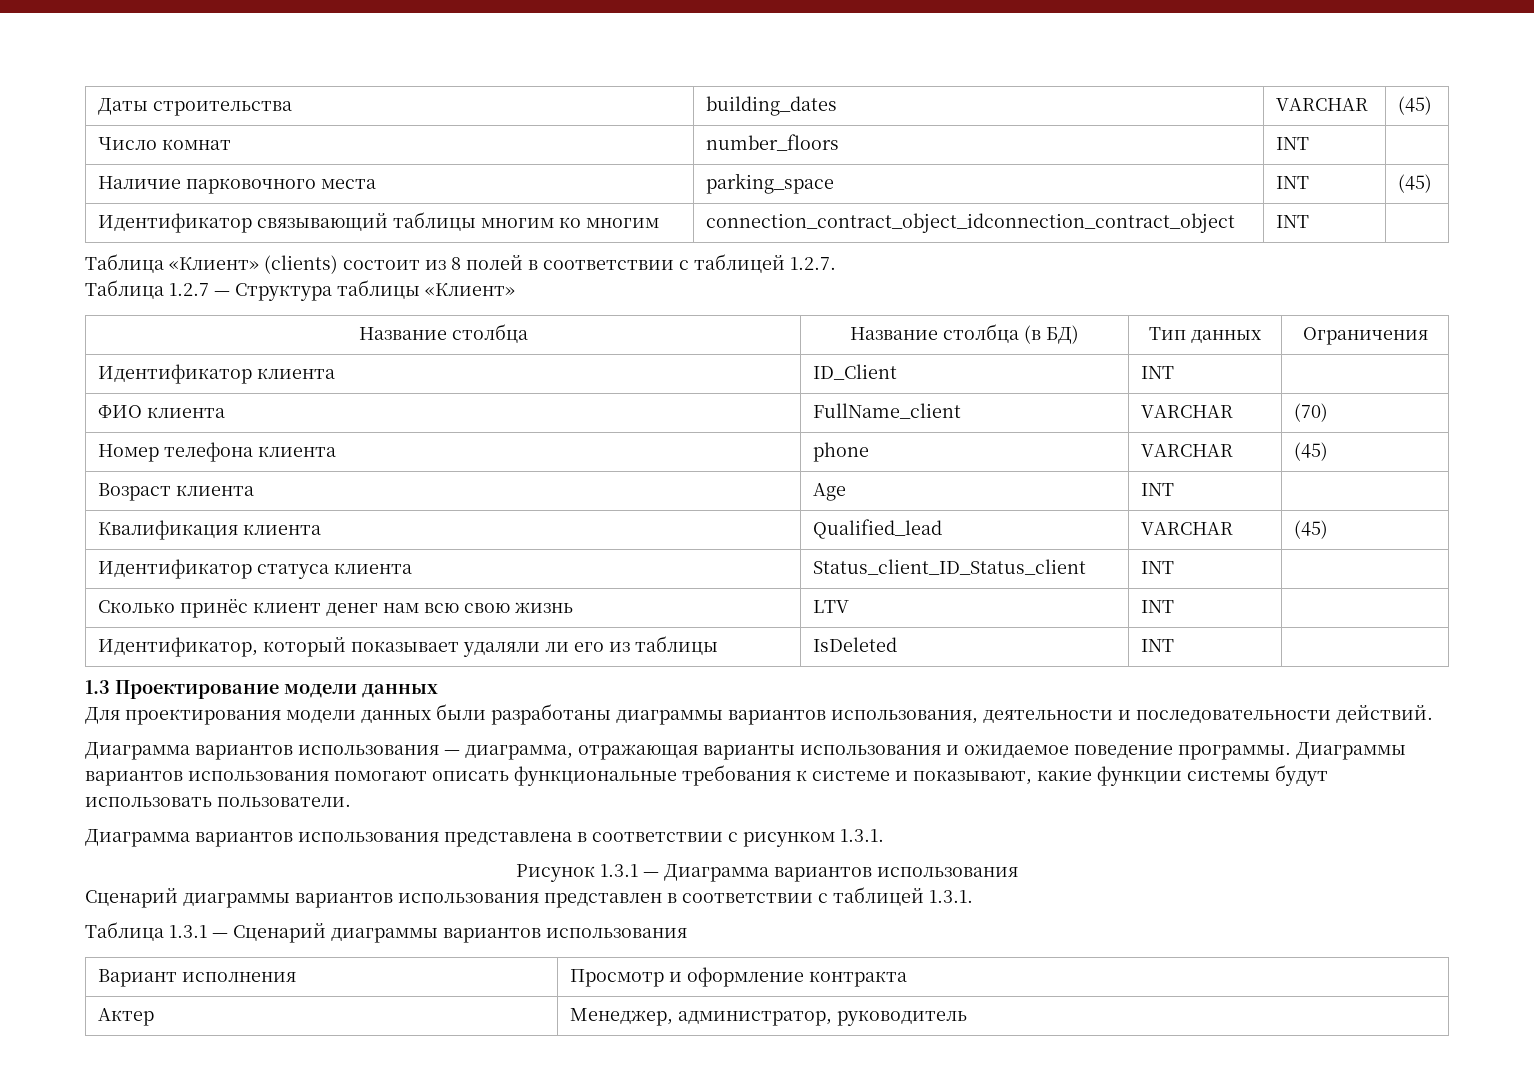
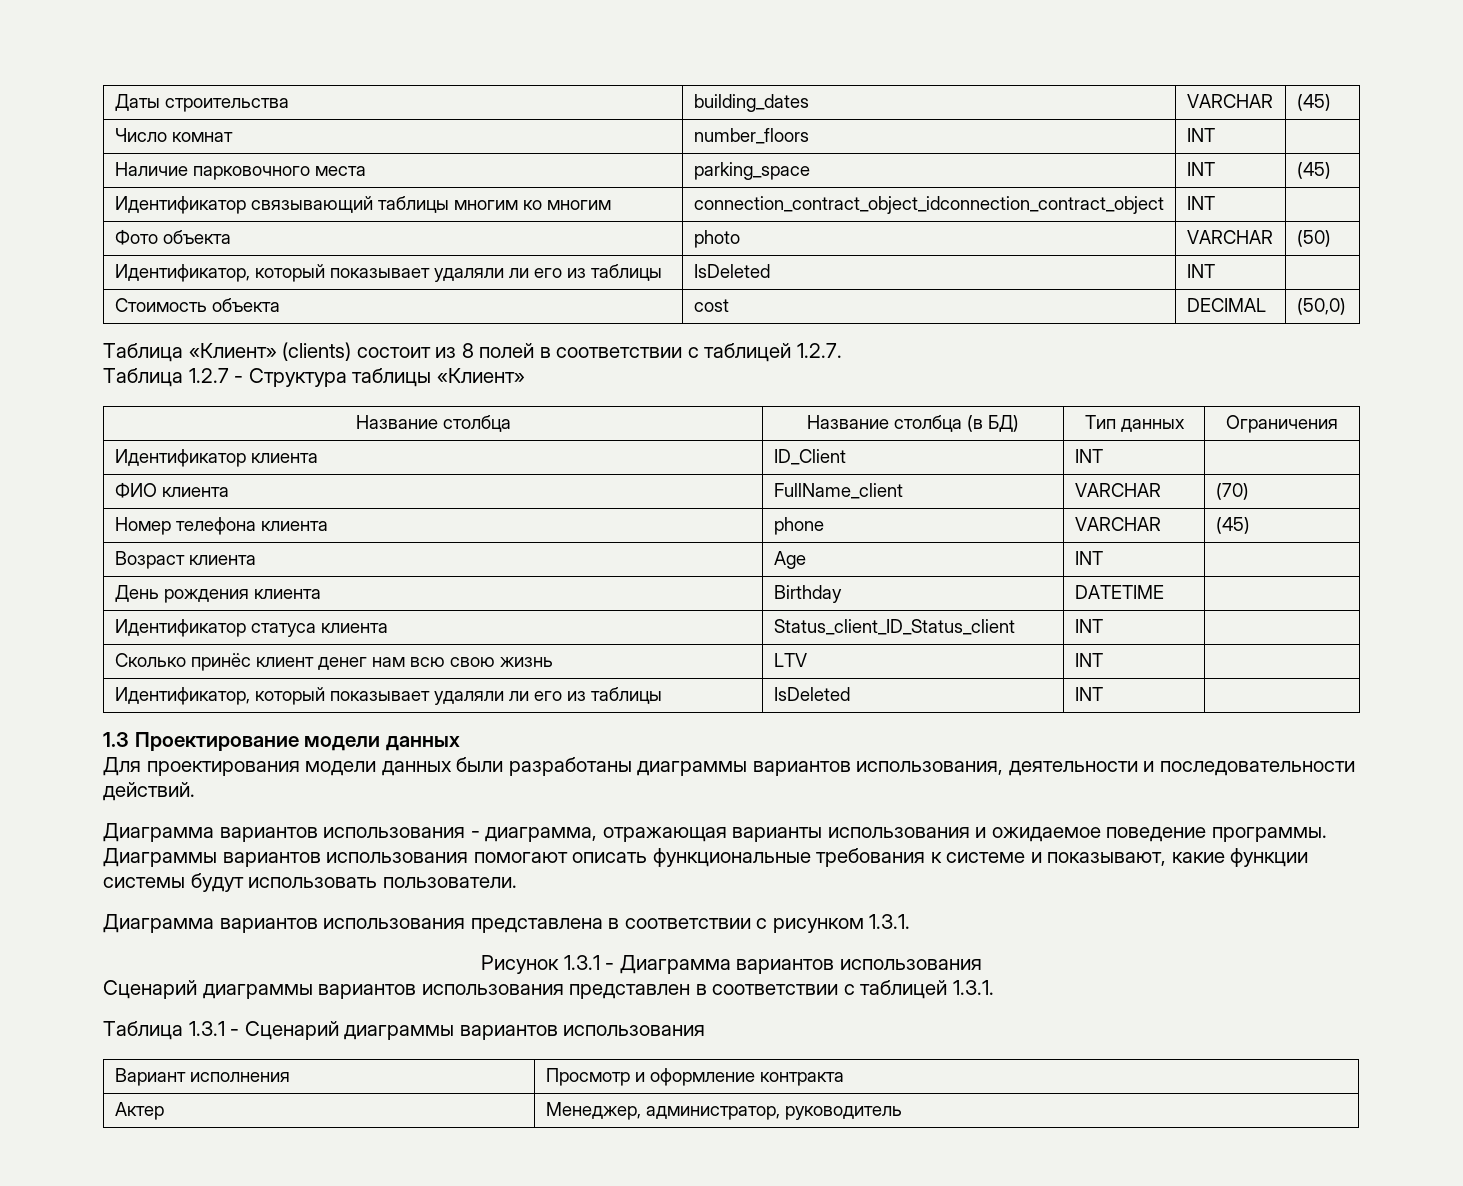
(1310, 221) none -> [114,229,231,245] [693,230,740,248] [1186,230,1273,244] [1296,230,1331,247] [114,264,662,282] [693,264,770,278] [1186,264,1215,278] [114,298,280,312] [693,299,729,312] [1186,298,1266,312] [1296,298,1346,315] // Фото объекта | photo | VARCHAR | (50) // Идентификатор, который показывает удаляли ли его из таблицы | IsDeleted | INT | // Стоимость объекта | cost | DECIMAL | (50,0)
[214,291,230,296] — -> [234,376,244,383] -
[98,520,322,540] [813,519,943,539] [1141,522,1234,535] [1294,520,1329,539] Квалификация клиента | Qualified_lead | VARCHAR | (45) -> [114,585,321,603] [773,585,842,603] [1074,585,1164,599] День рождения клиента | Birthday | DATETIME |
[444,750,460,755] — -> [470,831,480,838] -
[643,872,659,877] — -> [605,963,615,970] -
[212,933,228,938] — -> [230,1029,240,1036] -

